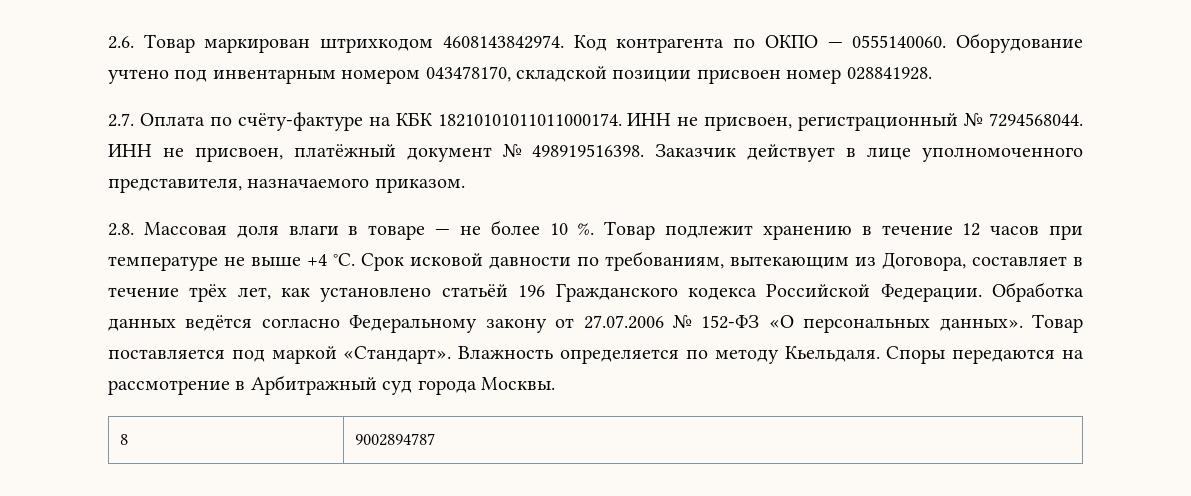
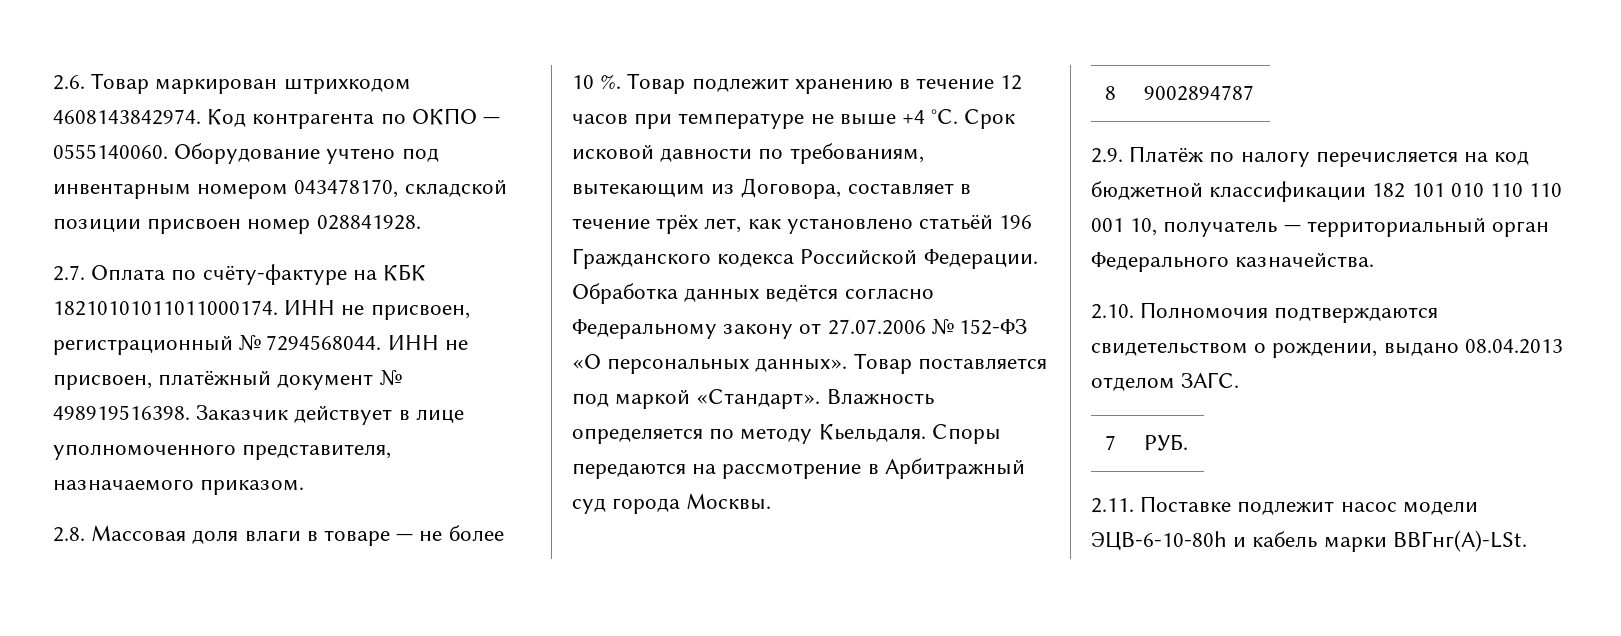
(435, 439) none -> [1091,146,1530,167] [1091,181,1563,202] [1091,217,1550,237] [1091,252,1375,272] [1091,302,1439,323] [1091,339,1563,358] [1091,372,1240,391] [1104,435,1116,450] [1143,434,1188,451] [1091,496,1478,515] [1091,530,1527,552] // 2.9. Платёж по налогу перечисляется на код бюджетной классификации 182 101 010 110 110 001 10, получатель — территориальный орган Федерального казначейства. // 2.10. Полномочия подтверждаются свидетельством о рождении, выдано 08.04.2013 отделом ЗАГС. // 7 | РУБ. // 2.11. Поставке подлежит насос модели ЭЦВ-6-10-80h и кабель марки ВВГнг(А)-LSt.

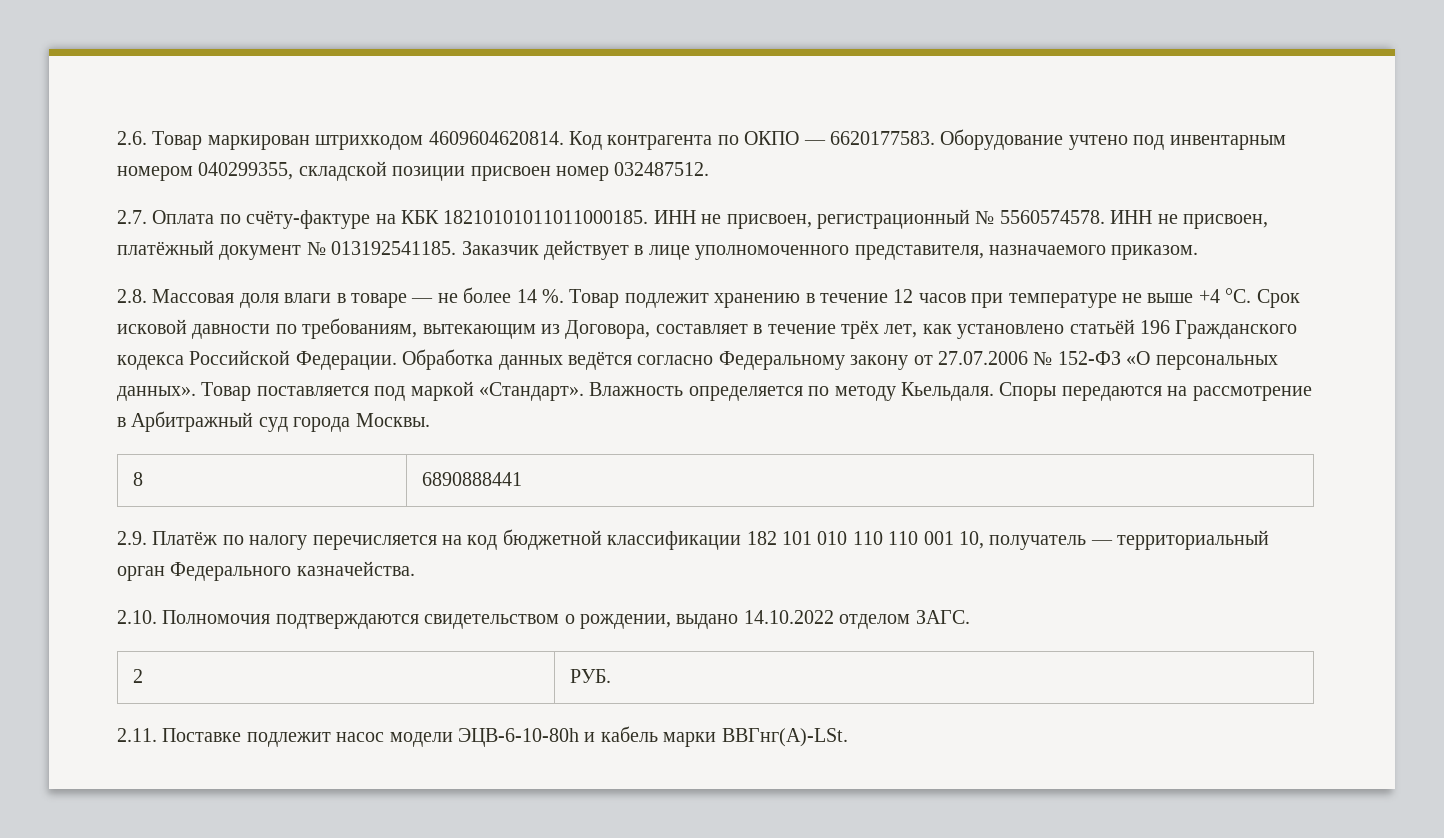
[53,109,201,125] 4608143842974. -> [428,131,564,145] 4609604620814.
[53,144,168,159] 0555140060. -> [829,131,935,145] 6620177583.
[294,179,399,198] 043478170, -> [198,162,294,180] 040299355,
[316,215,421,230] 028841928. -> [614,162,710,176] 032487512.
[53,300,278,316] 18210101011011000174. -> [443,210,649,224] 18210101011011000185.
[266,335,382,351] 7294568044. -> [999,210,1105,224] 5560574578.
[53,405,190,420] 498919516398. -> [331,241,457,255] 013192541185.
[572,75,594,89] 10 -> [516,289,537,303] 14
[1143,85,1254,101] 9002894787 -> [421,472,522,486] 6890888441
[1464,339,1563,354] 08.04.2013 -> [743,610,834,624] 14.10.2022
[1104,435,1116,450] 7 -> [132,669,143,683] 2

